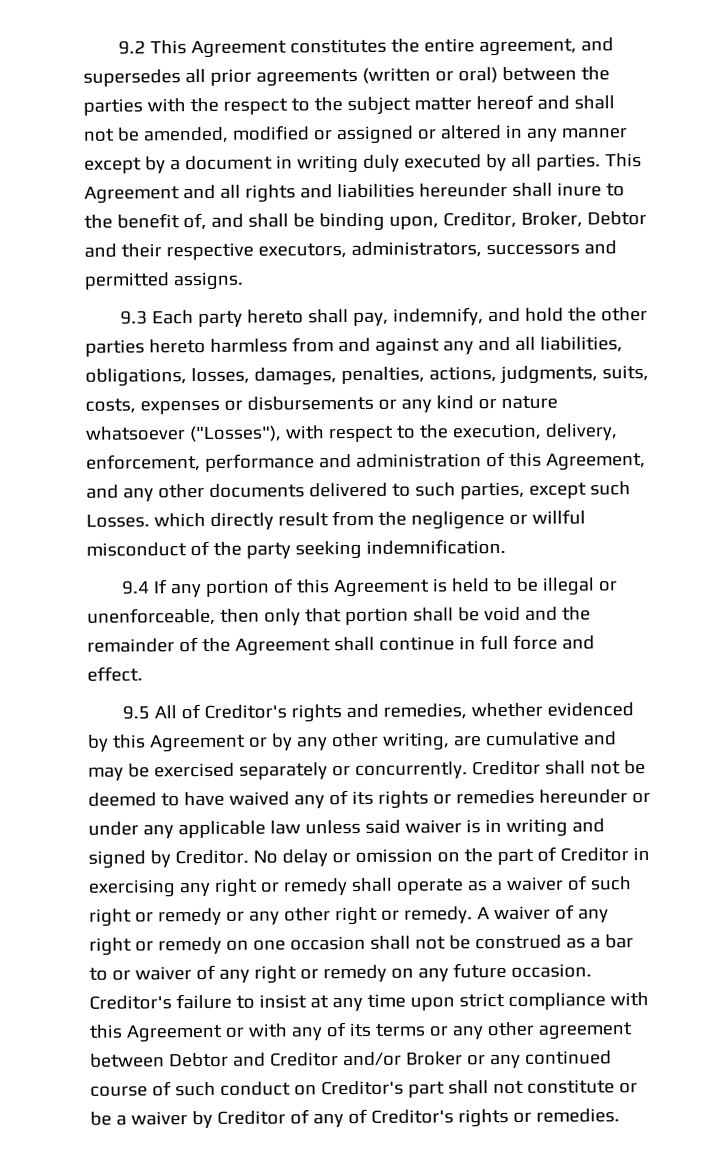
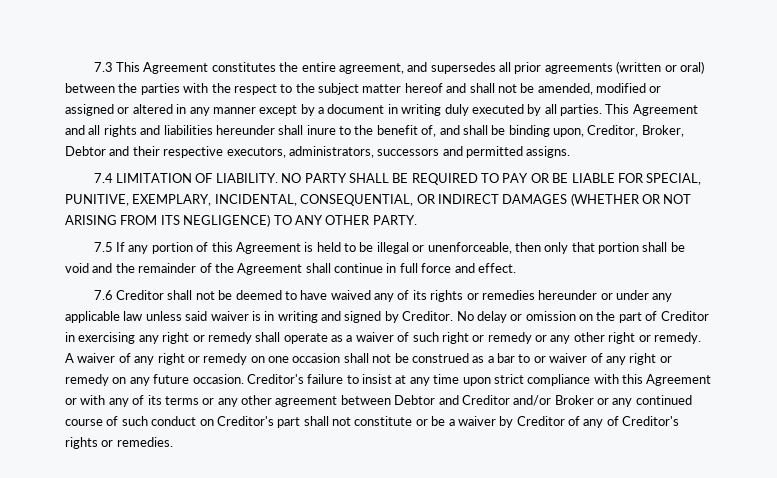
[118,40,147,55] 9.2 -> [93,62,113,72] 7.3
[120,307,649,328] [85,336,623,357] [85,365,649,387] [85,395,558,415] [85,423,618,443] [86,451,646,472] [86,481,631,502] [86,509,586,530] [86,538,506,560] [121,580,151,595] 9.3 Each party hereto shall pay, indemnify, and hold the other parties hereto harmless from and against any and all liabilities, obligations, losses, damages, penalties, actions, judgments, suits, costs, expenses or disbursements or any kind or nature whatsoever ("Losses"), with respect to the execution, delivery, enforcement, performance and administration of this Agreement, and any other documents delivered to such parties, except such Losses. which directly result from the negligence or willful misconduct of the party seeking indemnification. // 9.4 -> [93,173,702,185] [65,193,692,206] [65,214,417,227] [93,242,113,252] 7.4 LIMITATION OF LIABILITY. NO PARTY SHALL BE REQUIRED TO PAY OR BE LIABLE FOR SPECIAL, PUNITIVE, EXEMPLARY, INCIDENTAL, CONSEQUENTIAL, OR INDIRECT DAMAGES (WHETHER OR NOT ARISING FROM ITS NEGLIGENCE) TO ANY OTHER PARTY. // 7.5
[122,702,635,723] [87,731,617,753] [88,761,468,781] 9.5 All of Creditor's rights and remedies, whether evidenced by this Agreement or by any other writing, are cumulative and may be exercised separately or concurrently. -> [93,290,113,300] 7.6

